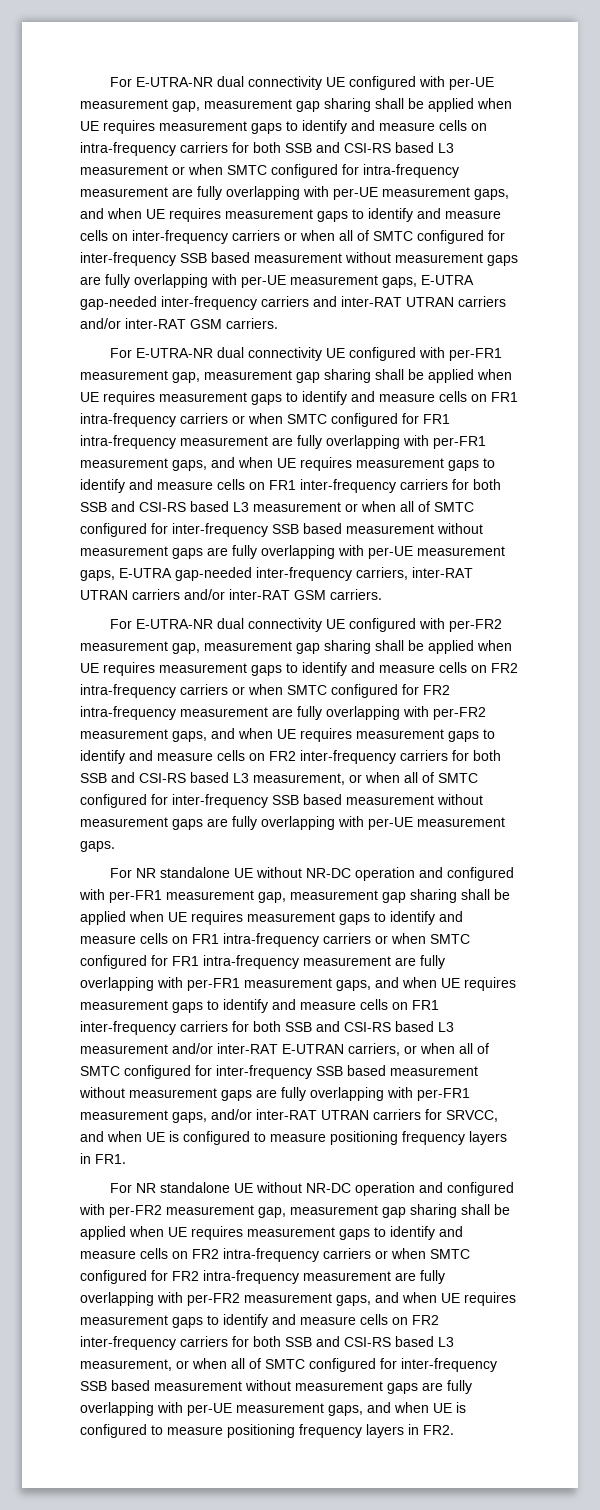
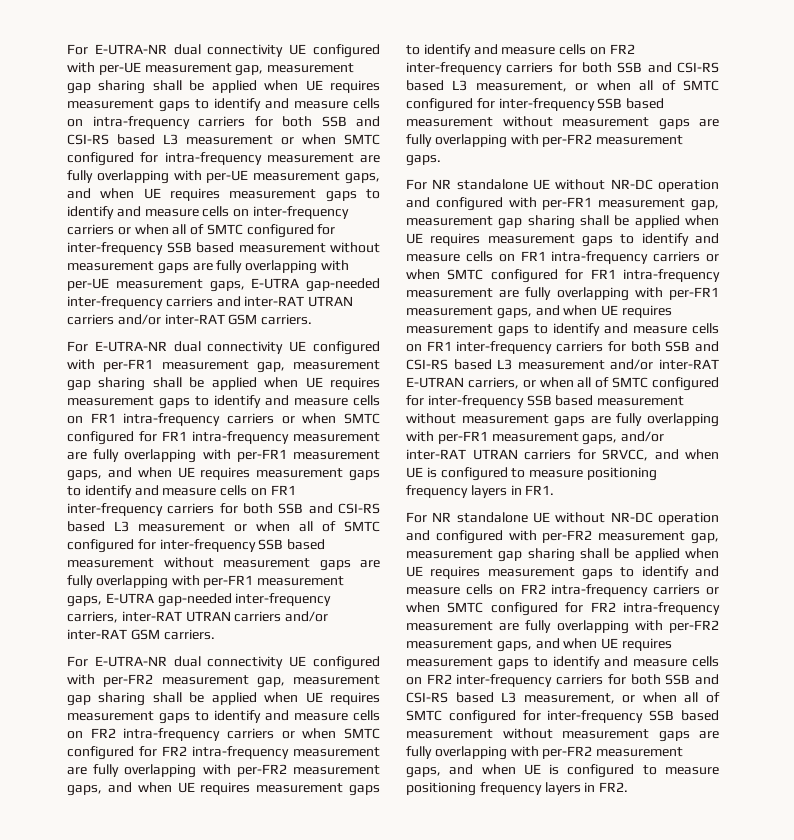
[368,546,413,559] per-UE -> [203,575,254,588] per-FR1
[368,817,413,830] per-UE -> [542,134,593,147] per-FR2
[187,1403,232,1416] per-UE -> [542,746,593,759] per-FR2

